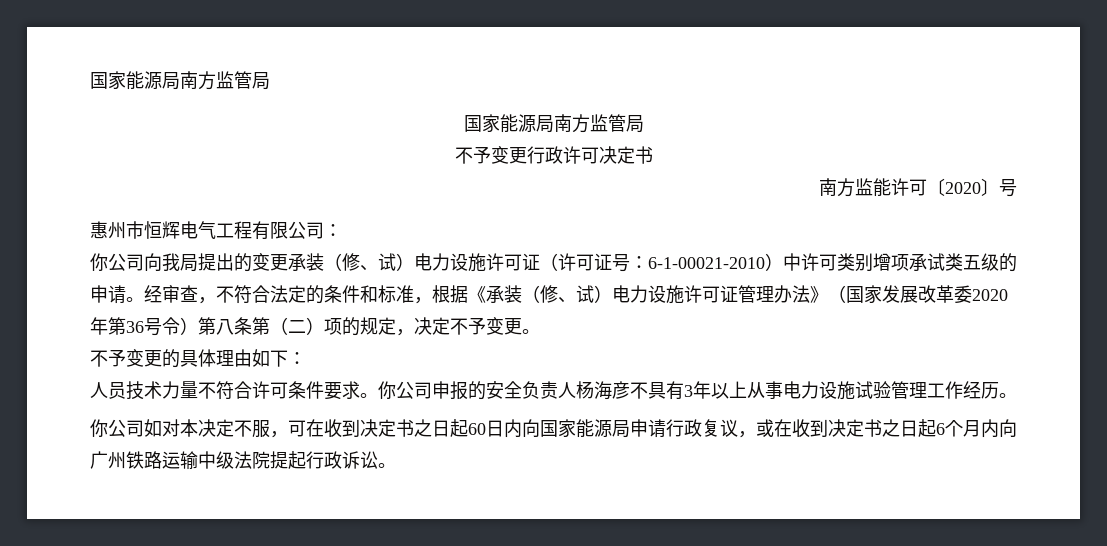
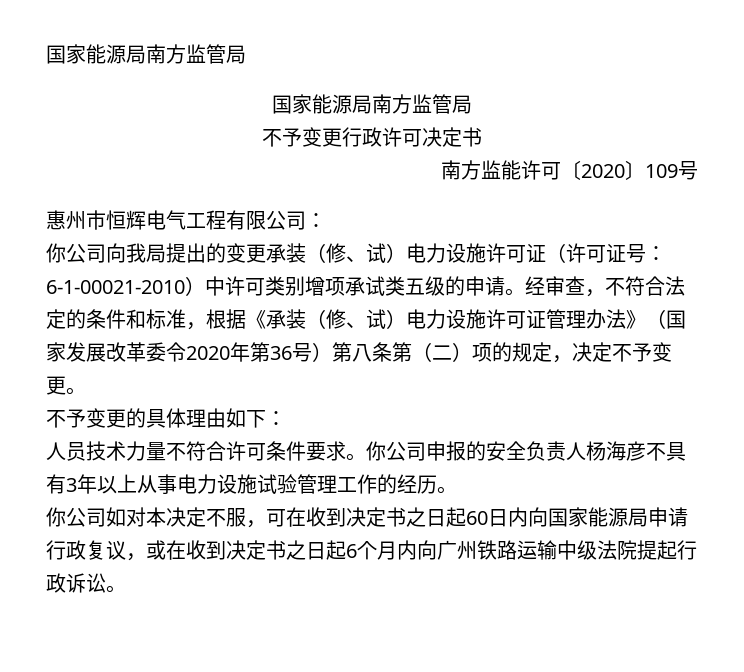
(999, 187) none -> [645,164,678,178] 109
(972, 294) none -> [166,342,186,362] 令
[162,317,180,335] 令 -> (312, 352) none
(963, 390) none -> [377,474,397,494] 的

